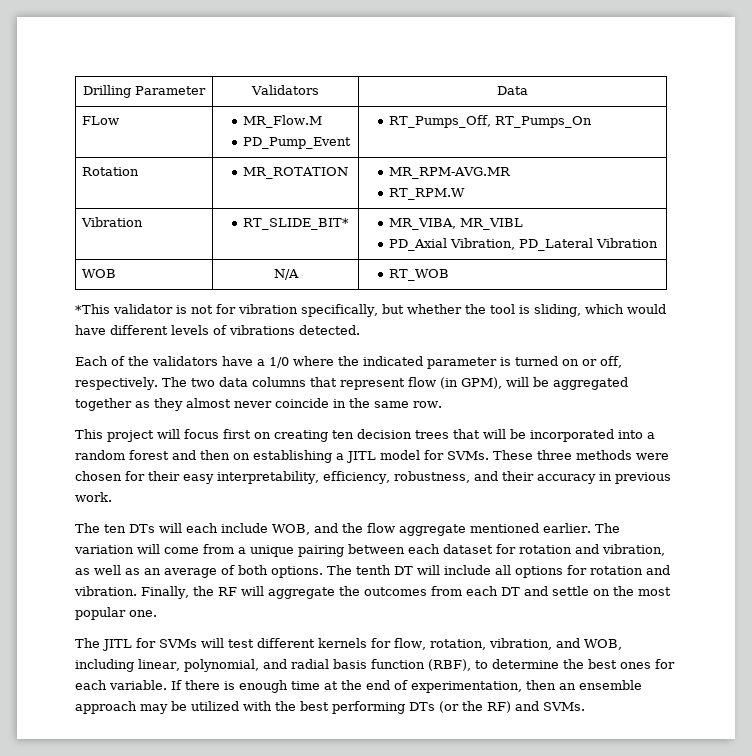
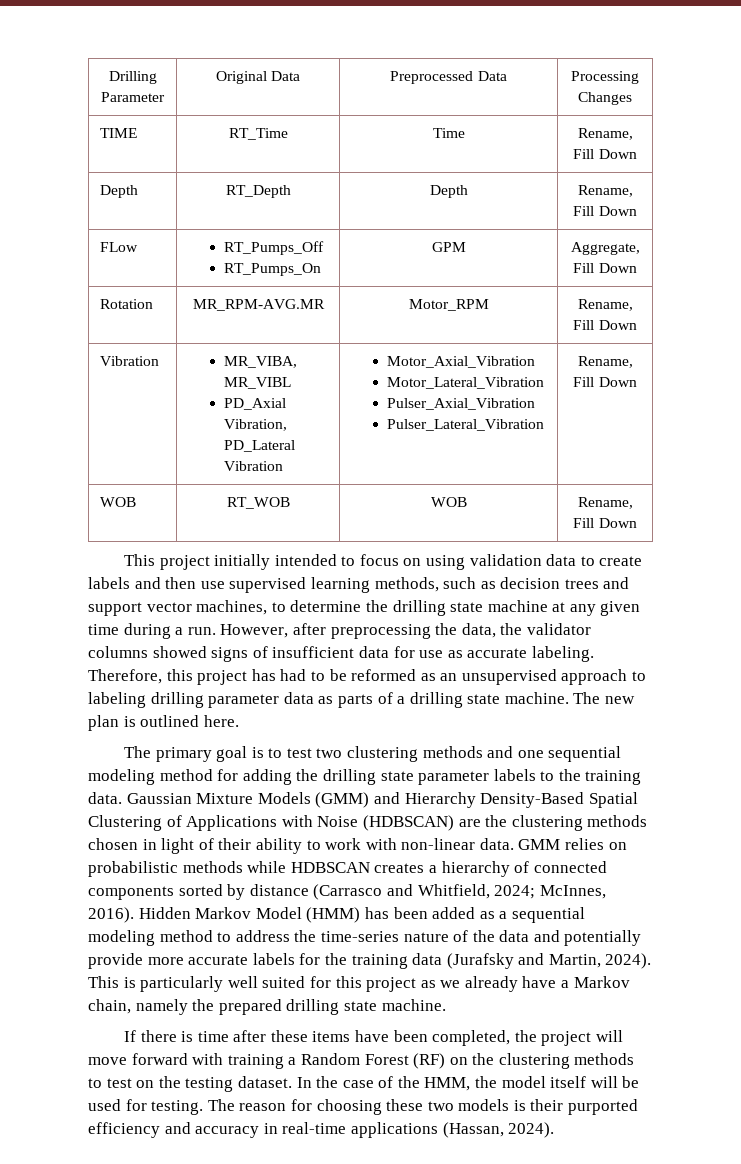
[251,85,320,95] [497,86,528,95] [81,116,119,125] [243,115,323,128] [243,137,352,149] [389,115,593,128] [81,167,139,176] [243,167,349,179] [389,167,512,179] [389,188,466,200] [80,217,143,227] [243,218,350,230] Validators | Data // FLow | MR_Flow.M // PD_Pump_Event | RT_Pumps_Off, RT_Pumps_On // Rotation | MR_ROTATION | MR_RPM-AVG.MR // RT_RPM.W // Vibration | RT_SLIDE_BIT* -> [215,71,301,84] [390,71,507,84] [571,71,639,84] [578,92,632,105] [99,128,137,138] [228,128,288,140] [432,128,465,138] [577,128,633,140] [573,149,637,159] [99,185,138,198] [225,185,291,198] [429,185,468,198] [577,185,633,197] [573,206,637,216] [99,242,138,252] [224,241,325,255] [224,263,322,276] [431,242,466,252] [570,242,640,255] [573,263,637,273] [99,299,153,309] [192,299,325,311] [408,299,489,311] [577,299,633,311] [573,320,637,330] [99,356,159,366] Original Data | Preprocessed Data | Processing Changes // TIME | RT_Time | Time | Rename, Fill Down // Depth | RT_Depth | Depth | Rename, Fill Down // FLow | RT_Pumps_Off // RT_Pumps_On | GPM | Aggregate, Fill Down // Rotation | MR_RPM-AVG.MR | Motor_RPM | Rename, Fill Down // Vibration
[81,269,116,278] [273,269,299,280] [389,269,450,281] [75,304,666,317] [75,325,360,335] [75,356,622,369] [75,377,628,390] [75,398,442,411] [75,429,655,442] [75,450,669,463] [75,471,671,484] [75,492,112,502] [75,523,620,536] [74,544,665,557] [75,565,670,578] [74,586,671,599] [75,607,157,620] [75,638,622,651] [75,659,675,672] [75,680,642,693] [75,701,585,714] // WOB | N/A | RT_WOB // *This validator is not for vibration specifically, but whether the tool is sliding, which would have different levels of vibrations detected. // Each of the validators have a 1/0 where the indicated parameter is turned on or off, respectively. The two data columns that represent flow (in GPM), will be aggregated together as they almost never coincide in the same row. // This project will focus first on creating ten decision trees that will be incorporated into a random forest and then on establishing a JITL model for SVMs. These three methods were chosen for their easy interpretability, efficiency, robustness, and their accuracy in previous work. // The ten DTs will each include WOB, and the flow aggregate mentioned earlier. The variation will come from a unique pairing between each dataset for rotation and vibration, as well as an average of both options. The tenth DT will include all options for rotation and vibration. Finally, the RF will aggregate the outcomes from each DT and settle on the most popular one. // The JITL for SVMs will test different kernels for flow, rotation, vibration, and WOB, including linear, polynomial, and radial basis function (RBF), to determine the best ones for each variable. If there is enough time at the end of experimentation, then an ensemble approach may be utilized with the best performing DTs (or the RF) and SVMs. -> [387,356,536,368] [387,377,545,389] [387,398,536,410] [387,419,545,431] [577,356,633,368] [573,377,637,387] [99,497,136,507] [226,497,290,509] [430,497,467,507] [577,497,633,509] [573,518,637,528] [123,554,643,570] [88,577,630,593] [88,600,641,616] [88,623,591,639] [88,646,594,662] [88,669,647,685] [88,692,636,708] [88,715,239,731] [123,746,622,762] [88,769,642,785] [88,792,638,808] [88,815,648,831] [88,838,627,854] [88,861,607,877] [88,884,606,900] [88,907,585,923] [88,930,642,946] [88,953,652,969] [88,976,630,992] [88,999,446,1015] [123,1030,623,1046] [88,1053,635,1069] [88,1076,640,1092] [88,1099,639,1115] [88,1122,555,1138] | Motor_Axial_Vibration // Motor_Lateral_Vibration // Pulser_Axial_Vibration // Pulser_Lateral_Vibration | Rename, Fill Down // WOB | RT_WOB | WOB | Rename, Fill Down // This project initially intended to focus on using validation data to create labels and then use supervised learning methods, such as decision trees and support vector machines, to determine the drilling state machine at any given time during a run. However, after preprocessing the data, the validator columns showed signs of insufficient data for use as accurate labeling. Therefore, this project has had to be reformed as an unsupervised approach to labeling drilling parameter data as parts of a drilling state machine. The new plan is outlined here. // The primary goal is to test two clustering methods and one sequential modeling method for adding the drilling state parameter labels to the training data. Gaussian Mixture Models (GMM) and Hierarchy Density-Based Spatial Clustering of Applications with Noise (HDBSCAN) are the clustering methods chosen in light of their ability to work with non-linear data. GMM relies on probabilistic methods while HDBSCAN creates a hierarchy of connected components sorted by distance (Carrasco and Whitfield, 2024; McInnes, 2016). Hidden Markov Model (HMM) has been added as a sequential modeling method to address the time-series nature of the data and potentially provide more accurate labels for the training data (Jurafsky and Martin, 2024). This is particularly well suited for this project as we already have a Markov chain, namely the prepared drilling state machine. // If there is time after these items have been completed, the project will move forward with training a Random Forest (RF) on the clustering methods to test on the testing dataset. In the case of the HMM, the model itself will be used for testing. The reason for choosing these two models is their purported efficiency and accuracy in real-time applications (Hassan, 2024).

